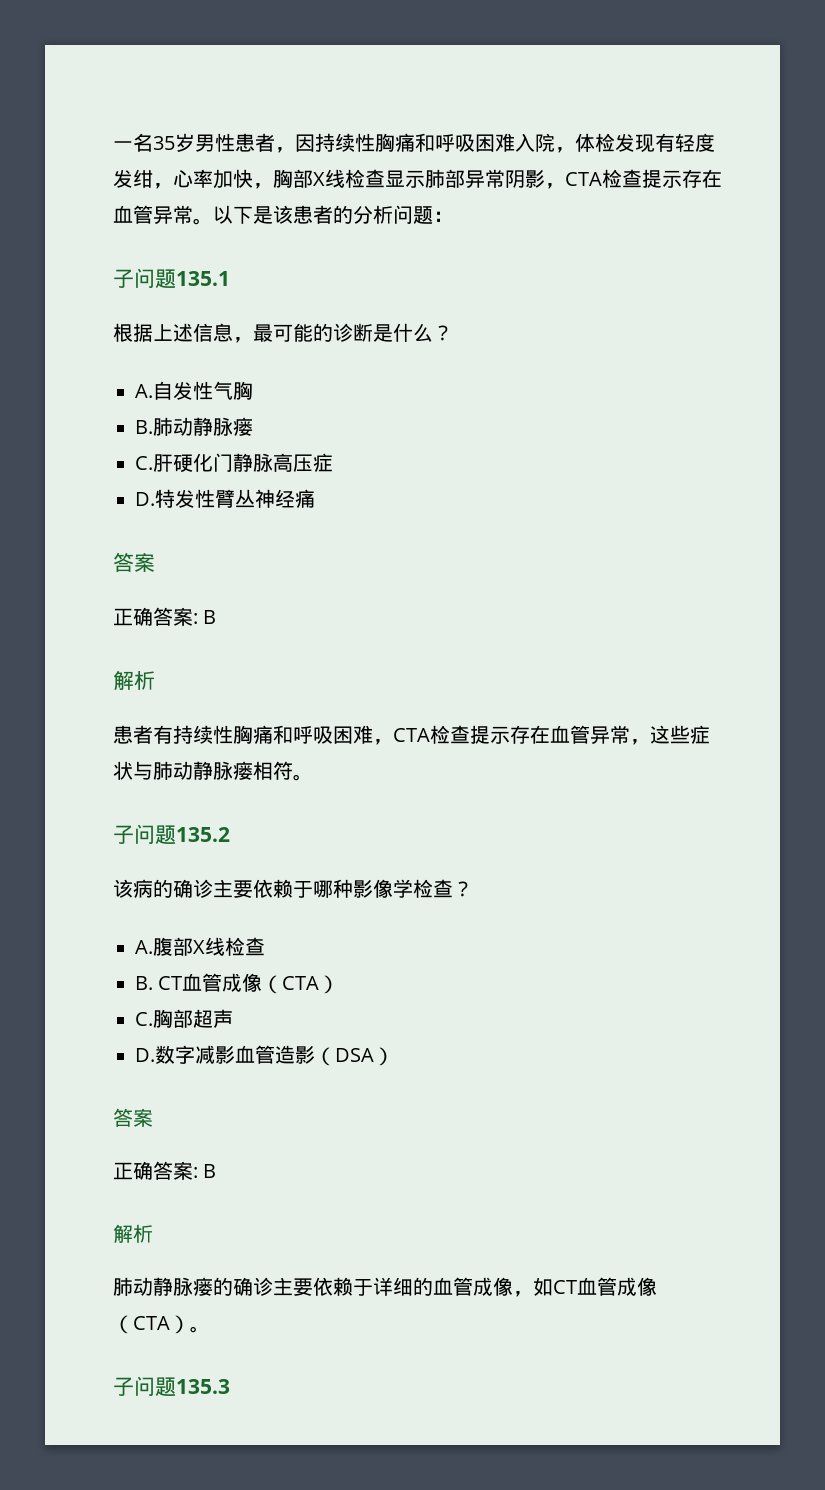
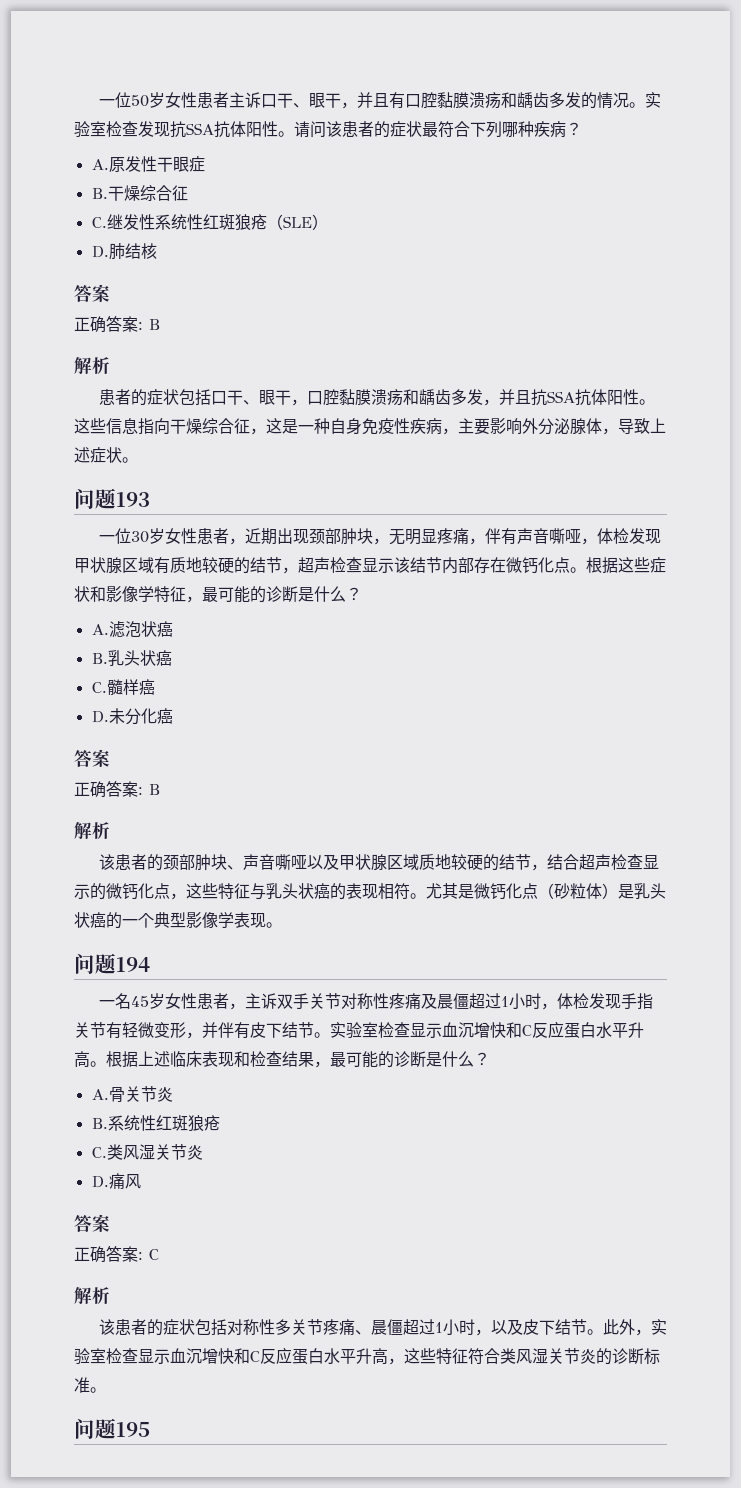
[113,133,715,153] [113,169,722,189] [113,205,453,225] [113,268,230,289] [113,323,453,343] [135,381,253,400] [135,417,253,436] [135,453,333,473] [135,489,315,508] 一名35岁男性患者，因持续性胸痛和呼吸困难入院，体检发现有轻度发绀，心率加快，胸部X线检查显示肺部异常阴影，CTA检查提示存在血管异常。以下是该患者的分析问题： // 子问题135.1 // 根据上述信息，最可能的诊断是什么？ // A.自发性气胸 // B.肺动静脉瘘 // C.肝硬化门静脉高压症 // D.特发性臂丛神经痛 -> [98,92,661,109] [74,121,582,138] [91,156,205,172] [91,185,188,202] [91,214,328,231] [91,243,157,260] 一位50岁女性患者主诉口干、眼干，并且有口腔黏膜溃疡和龋齿多发的情况。实验室检查发现抗SSA抗体阳性。请问该患者的症状最符合下列哪种疾病？ // A.原发性干眼症 // B.干燥综合征 // C.继发性系统性红斑狼疮（SLE） // D.肺结核
[153,725,710,745] [113,761,313,781] [113,824,230,845] [113,879,473,898] [135,937,265,956] [135,973,340,994] [135,1009,233,1028] [135,1045,394,1066] [113,1108,153,1127] [113,1161,217,1180] [113,1224,153,1243] [113,1277,657,1297] [113,1315,210,1334] [113,1376,230,1397] 有持续性胸痛和呼吸困难，CTA检查提示存在血管异常，这些症状与肺动静脉瘘相符。 // 子问题135.2 // 该病的确诊主要依赖于哪种影像学检查？ // A.腹部X线检查 // B. CT血管成像（CTA） // C.胸部超声 // D.数字减影血管造影（DSA） // 答案 // 正确答案: B // 解析 // 肺动静脉瘘的确诊主要依赖于详细的血管成像，如CT血管成像（CTA）。 // 子问题135.3 -> [130,389,655,406] [74,418,666,435] [74,447,138,463] [74,488,150,509] [98,528,661,545] [74,557,666,574] [74,586,362,603] [91,621,173,638] [91,650,172,666] [91,679,155,695] [91,708,173,725] [74,749,110,767] [74,781,160,798] [74,822,110,839] [98,854,659,871] [74,883,666,900] [74,912,282,929] [74,953,150,974] [98,993,653,1010] [74,1021,644,1039] [74,1051,490,1068] [91,1086,173,1102] [91,1115,220,1132] [91,1144,203,1160] [91,1173,141,1189] [74,1214,110,1232] [74,1246,159,1263] [74,1287,110,1304] [98,1319,667,1336] [74,1347,660,1365] [74,1377,106,1393] [74,1418,150,1439] 的症状包括口干、眼干，口腔黏膜溃疡和龋齿多发，并且抗SSA抗体阳性。这些信息指向干燥综合征，这是一种自身免疫性疾病，主要影响外分泌腺体，导致上述症状。 // 问题193 // 一位30岁女性患者，近期出现颈部肿块，无明显疼痛，伴有声音嘶哑，体检发现甲状腺区域有质地较硬的结节，超声检查显示该结节内部存在微钙化点。根据这些症状和影像学特征，最可能的诊断是什么？ // A.滤泡状癌 // B.乳头状癌 // C.髓样癌 // D.未分化癌 // 答案 // 正确答案: B // 解析 // 该患者的颈部肿块、声音嘶哑以及甲状腺区域质地较硬的结节，结合超声检查显示的微钙化点，这些特征与乳头状癌的表现相符。尤其是微钙化点（砂粒体）是乳头状癌的一个典型影像学表现。 // 问题194 // 一名45岁女性患者，主诉双手关节对称性疼痛及晨僵超过1小时，体检发现手指关节有轻微变形，并伴有皮下结节。实验室检查显示血沉增快和C反应蛋白水平升高。根据上述临床表现和检查结果，最可能的诊断是什么？ // A.骨关节炎 // B.系统性红斑狼疮 // C.类风湿关节炎 // D.痛风 // 答案 // 正确答案: C // 解析 // 该患者的症状包括对称性多关节疼痛、晨僵超过1小时，以及皮下结节。此外，实验室检查显示血沉增快和C反应蛋白水平升高，这些特征符合类风湿关节炎的诊断标准。 // 问题195

